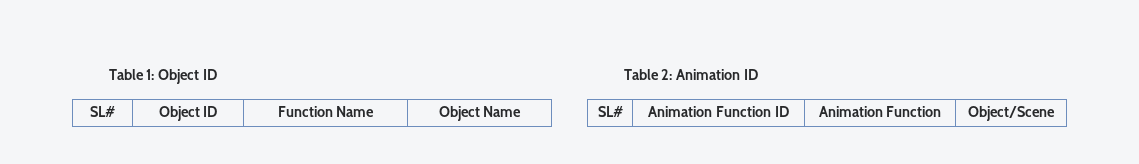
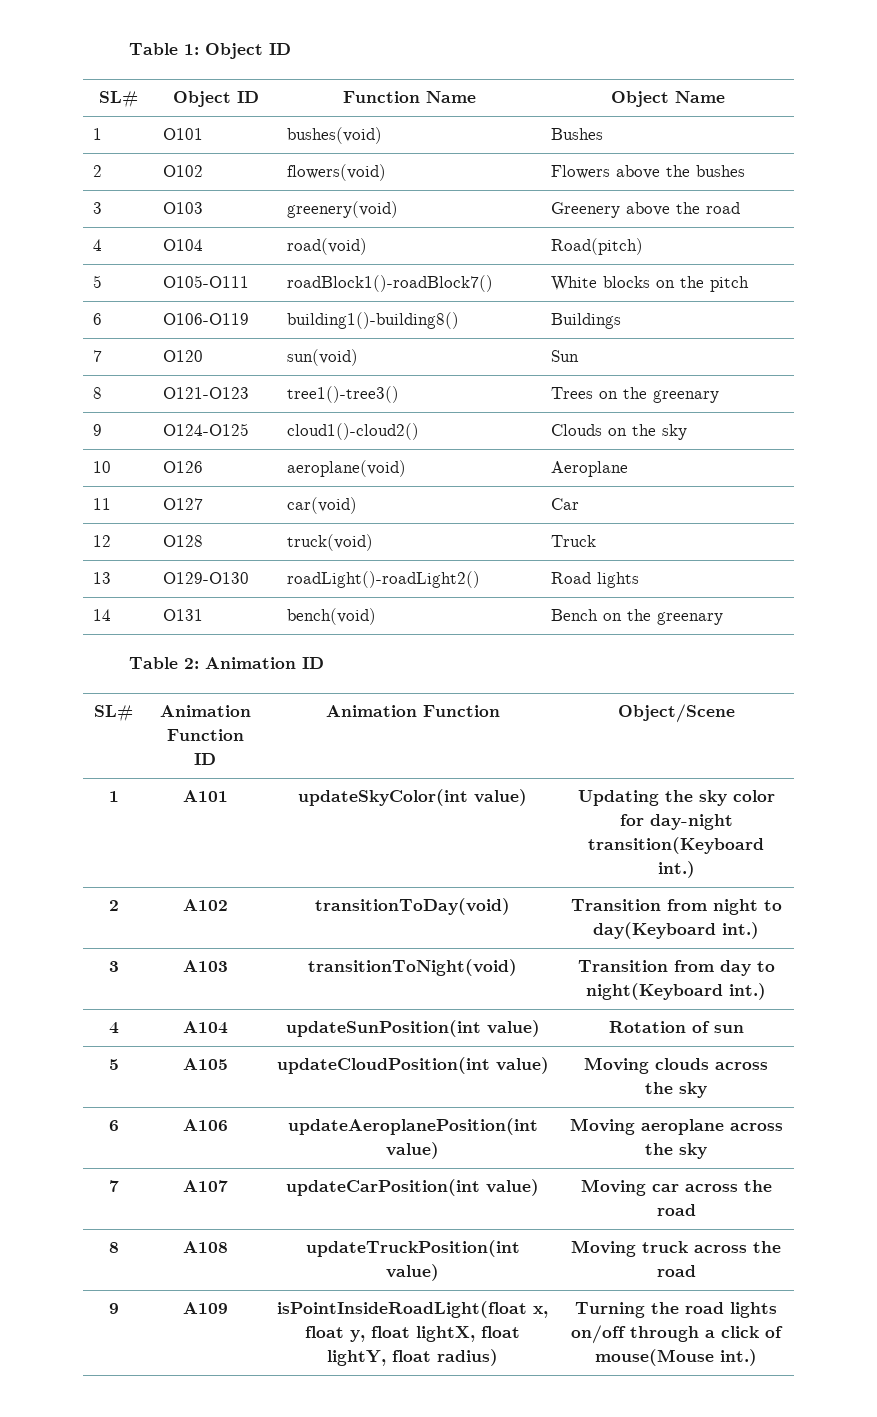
(522, 111) none -> [93,128,103,140] [163,128,204,140] [287,127,383,144] [551,128,604,140] [93,165,103,177] [163,165,204,177] [287,164,387,181] [551,165,746,179] [93,202,103,214] [163,202,204,214] [287,201,399,218] [551,202,741,218] [93,239,103,251] [163,239,204,251] [287,238,368,255] [551,238,644,255] [93,275,103,288] [163,275,250,288] [287,275,494,292] [551,276,750,292] [93,313,103,325] [163,313,250,325] [287,312,460,329] [551,313,622,329] [93,350,103,362] [163,350,204,362] [287,349,359,366] [551,350,580,362] [93,387,103,399] [163,387,250,399] [287,386,400,403] [551,387,720,403] [93,424,103,436] [163,423,250,436] [287,423,420,440] [551,424,688,440] [93,461,112,473] [163,461,204,473] [287,460,407,477] [551,461,629,477] [93,498,112,510] [163,498,204,510] [287,497,358,514] [551,498,580,510] [93,535,112,547] [163,535,204,547] [287,534,374,551] [551,535,597,547] [93,572,112,584] [163,572,250,584] [287,571,481,588] [551,572,640,588] [93,609,112,621] [163,609,204,621] [287,608,377,625] [551,609,724,625] // 1 | O101 | bushes(void) | Bushes // 2 | O102 | flowers(void) | Flowers above the bushes // 3 | O103 | greenery(void) | Greenery above the road // 4 | O104 | road(void) | Road(pitch) // 5 | O105-O111 | roadBlock1()-roadBlock7() | White blocks on the pitch // 6 | O106-O119 | building1()-building8() | Buildings // 7 | O120 | sun(void) | Sun // 8 | O121-O123 | tree1()-tree3() | Trees on the greenary // 9 | O124-O125 | cloud1()-cloud2() | Clouds on the sky // 10 | O126 | aeroplane(void) | Aeroplane // 11 | O127 | car(void) | Car // 12 | O128 | truck(void) | Truck // 13 | O129-O130 | roadLight()-roadLight2() | Road lights // 14 | O131 | bench(void) | Bench on the greenary
(1055, 113) none -> [108,791,119,802] [182,790,228,802] [298,789,527,806] [577,790,775,806] [619,814,733,830] [588,837,764,854] [657,861,695,878] [108,900,119,911] [182,899,228,911] [315,898,510,915] [570,899,782,915] [593,922,759,939] [108,961,119,972] [182,960,228,972] [308,959,517,976] [577,960,775,976] [586,983,766,1000] [108,1022,119,1034] [182,1021,228,1034] [285,1020,540,1037] [608,1021,744,1033] [108,1059,119,1070] [182,1058,228,1070] [276,1057,549,1074] [584,1057,768,1074] [645,1082,707,1098] [108,1120,119,1131] [182,1119,228,1131] [287,1118,538,1135] [385,1142,439,1159] [569,1118,783,1135] [645,1143,707,1159] [108,1180,119,1192] [182,1180,228,1192] [286,1179,539,1196] [580,1179,772,1196] [656,1204,696,1216] [108,1242,119,1253] [182,1241,228,1253] [305,1240,520,1257] [385,1264,439,1281] [571,1240,781,1257] [656,1265,696,1277] [108,1303,119,1314] [182,1302,228,1314] [277,1301,548,1318] [305,1326,520,1342] [327,1349,498,1366] [575,1302,777,1318] [571,1325,783,1344] [595,1349,757,1366] // 1 | A101 | updateSkyColor(int value) | Updating the sky color for day-night transition(Keyboard int.) // 2 | A102 | transitionToDay(void) | Transition from night to day(Keyboard int.) // 3 | A103 | transitionToNight(void) | Transition from day to night(Keyboard int.) // 4 | A104 | updateSunPosition(int value) | Rotation of sun // 5 | A105 | updateCloudPosition(int value) | Moving clouds across the sky // 6 | A106 | updateAeroplanePosition(int value) | Moving aeroplane across the sky // 7 | A107 | updateCarPosition(int value) | Moving car across the road // 8 | A108 | updateTruckPosition(int value) | Moving truck across the road // 9 | A109 | isPointInsideRoadLight(float x, float y, float lightX, float lightY, float radius) | Turning the road lights on/off through a click of mouse(Mouse int.)

